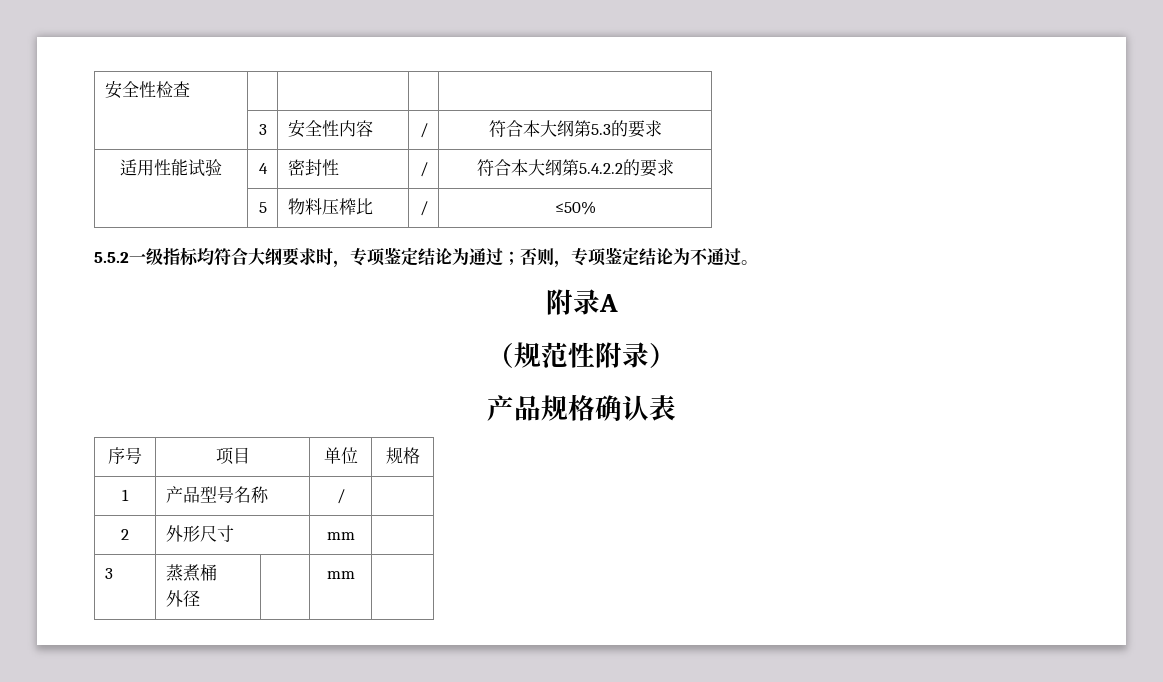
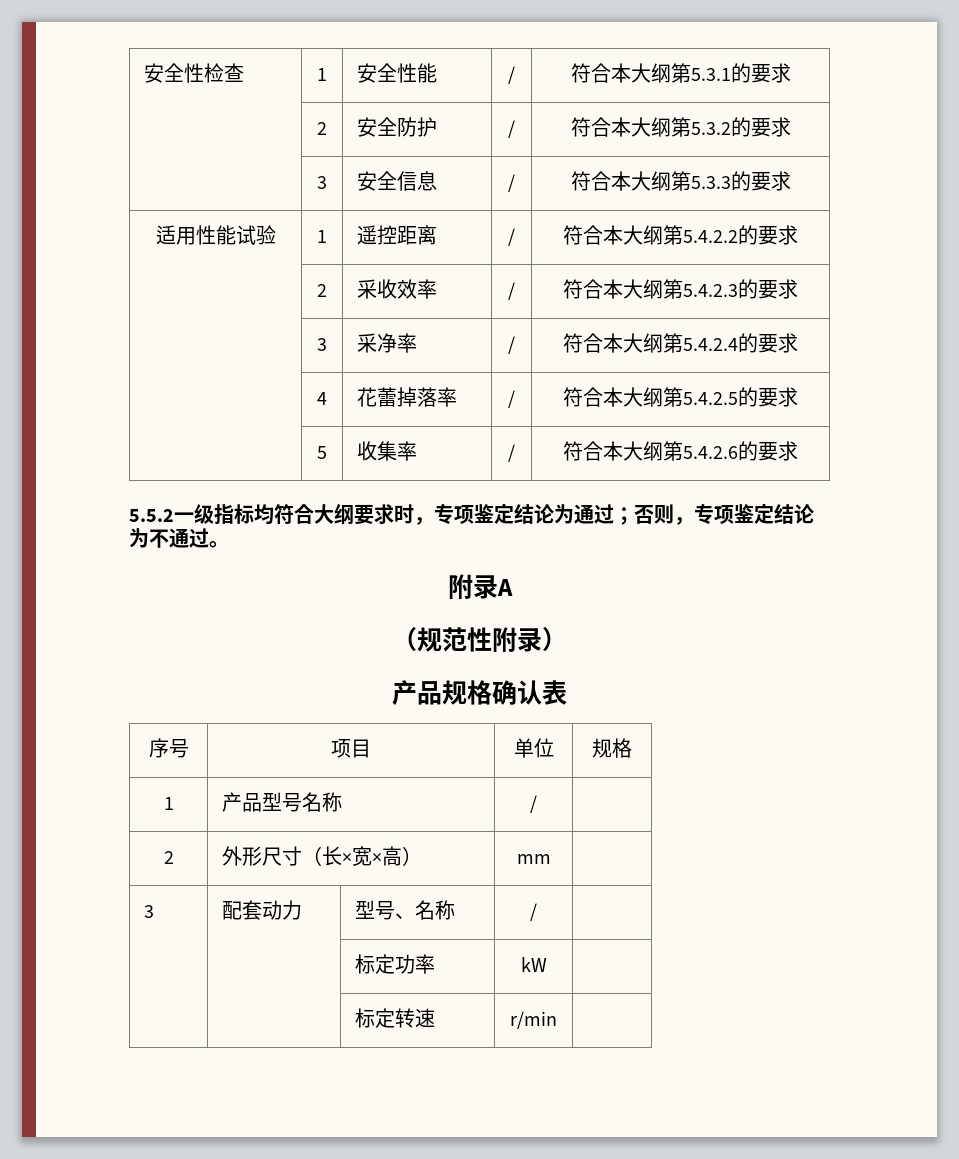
[258,124,267,135] [287,120,373,138] [419,123,428,138] [488,120,611,137] | | | // | 3 | 安全性内容 | / | 符合本大纲第5.3 -> [317,68,327,81] [357,63,438,83] [508,66,515,84] [570,63,791,83] [317,122,327,135] [357,117,438,137] [508,120,515,138] [570,117,791,137] [317,176,327,189] [357,171,438,191] [508,174,515,192] [570,171,731,191] 1 | 安全性能 | / | 符合本大纲第5.3.1的要求 // | 2 | 安全防护 | / | 符合本大纲第5.3.2的要求 // | 3 | 安全信息 | / | 符合本大纲第5.3.3
[258,163,268,174] [287,159,339,176] 4 | 密封性 -> [317,230,327,243] [357,225,438,245] 1 | 遥控距离
[258,202,267,213] [287,198,373,215] [419,201,428,216] [554,201,596,215] 5 | 物料压榨比 | / | ≤50% -> [317,284,327,297] [357,279,438,299] [508,282,515,300] [563,279,798,299] [317,338,327,351] [357,333,418,353] [508,336,515,354] [563,333,798,353] [317,392,327,405] [357,387,458,407] [508,390,515,408] [563,387,798,407] [317,446,327,459] [357,441,418,461] [508,444,515,462] [563,441,798,461] 2 | 采收效率 | / | 符合本大纲第5.4.2.3的要求 // | 3 | 采净率 | / | 符合本大纲第5.4.2.4的要求 // | 4 | 花蕾掉落率 | / | 符合本大纲第5.4.2.5的要求 // | 5 | 收集率 | / | 符合本大纲第5.4.2.6的要求
[326,532,355,540] [104,568,113,579] [165,564,217,582] [165,590,200,607] [326,571,355,579] | mm | // 3 | 蒸煮桶 // 外径 | | mm -> [302,846,423,866] [516,854,551,864] [144,905,155,918] [222,900,303,920] [355,900,456,920] [530,903,537,921] [355,954,436,974] [520,957,547,972] [355,1008,436,1028] [510,1011,557,1029] （长×宽×高） | mm | // 3 | 配套动力 | 型号、名称 | / | // | | 标定功率 | kW | // | | 标定转速 | r/min

